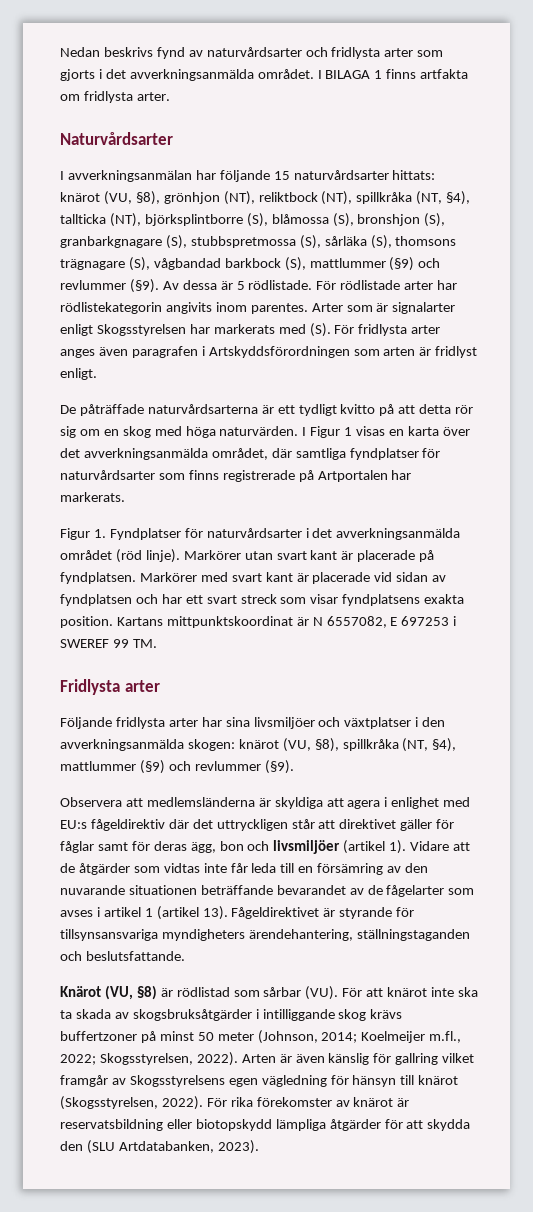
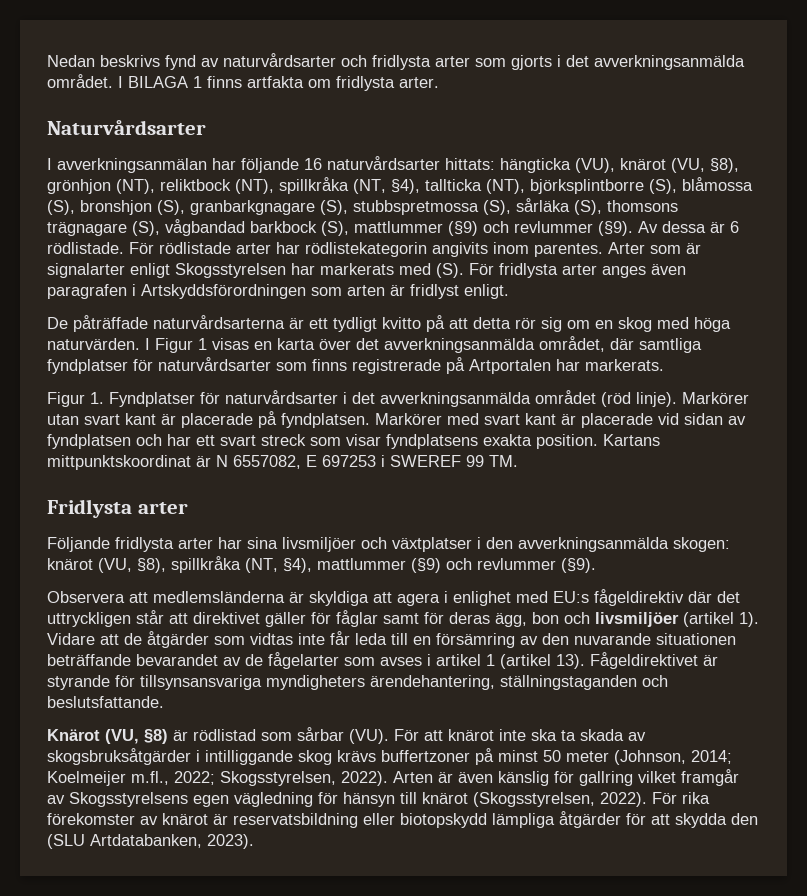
[273,171,290,180] 15 -> [304,158,322,170] 16
(436, 175) none -> [500,158,615,173] hängticka (VU),
[236,281,245,290] 5 -> [730,221,739,233] 6

